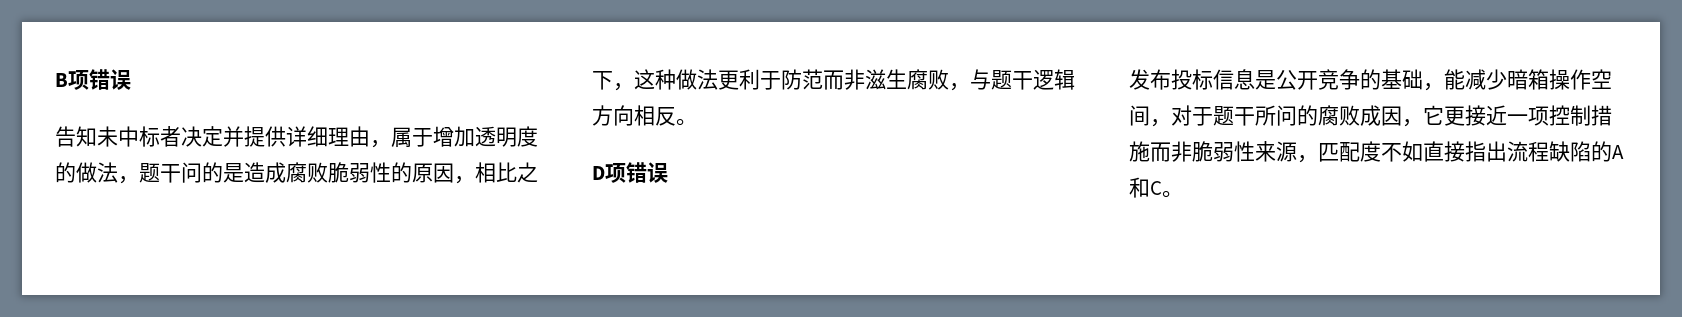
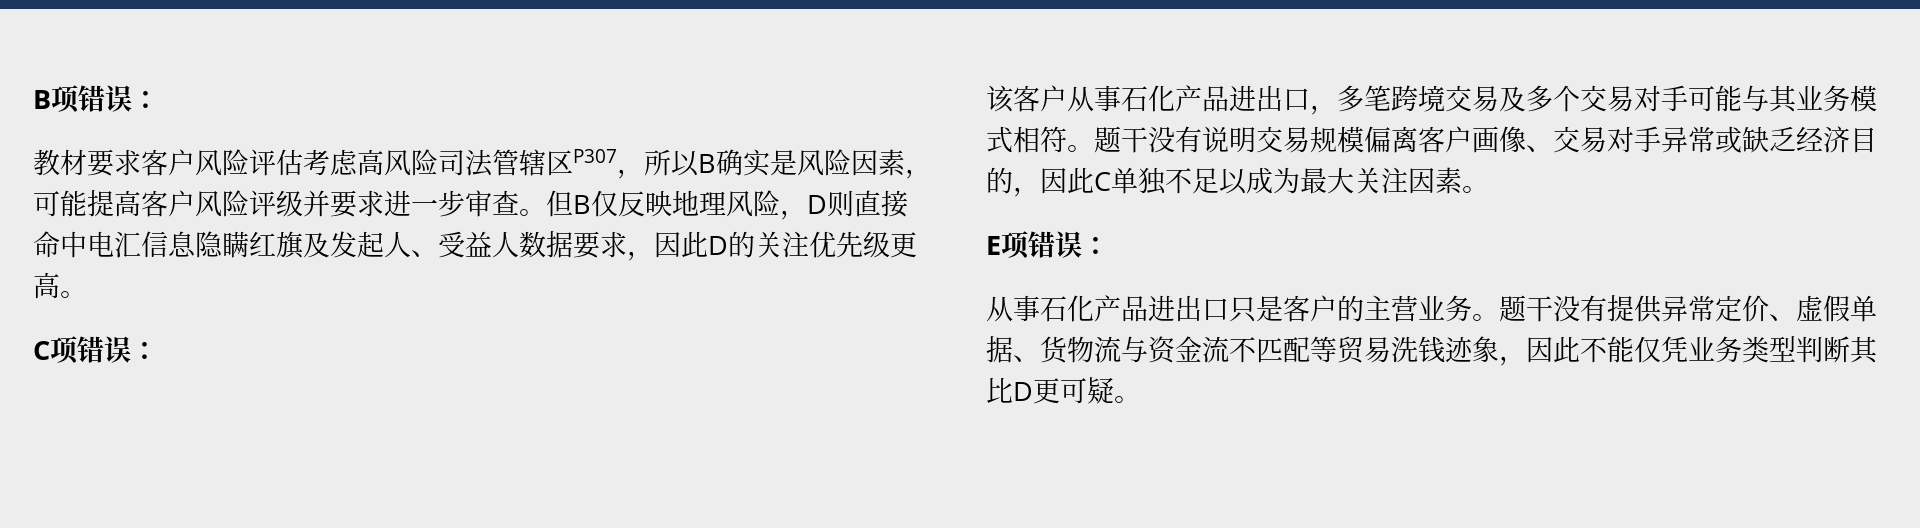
[55,126,538,148] [55,162,538,184] [592,69,1075,91] [592,105,697,126] [592,162,668,183] [1129,69,1612,91] [1129,105,1612,127] [1129,141,1624,163] [1129,177,1162,198] // 告知未中标者决定并提供详细理由，属于增加透明度的做法，题干问的是造成腐败脆弱性的原因，相比之下，这种做法更利于防范而非滋生腐败，与题干逻辑方向相反。 // D项错误 // 发布投标信息是公开竞争的基础，能减少暗箱操作空间，对于题干所问的腐败成因，它更接近一项控制措施而非脆弱性来源，匹配度不如直接指出流程缺陷的A和C -> [132,90,159,109] [33,149,617,177] [617,149,932,179] [33,190,908,220] [33,231,917,261] [33,272,87,299] [33,336,158,364] [986,85,1877,115] [986,126,1877,153] [986,167,1489,197] [986,231,1109,259] [986,295,1877,323] [986,336,1879,366] [986,377,1114,404] ： // 教材要求客户风险评估考虑高风险司法管辖区P307，所以B确实是风险因素，可能提高客户风险评级并要求进一步审查。但B仅反映地理风险，D则直接命中电汇信息隐瞒红旗及发起人、受益人数据要求，因此D的关注优先级更高。 // C项错误： // 该客户从事石化产品进出口，多笔跨境交易及多个交易对手可能与其业务模式相符。题干没有说明交易规模偏离客户画像、交易对手异常或缺乏经济目的，因此C单独不足以成为最大关注因素。 // E项错误： // 从事石化产品进出口只是客户的主营业务。题干没有提供异常定价、虚假单据、货物流与资金流不匹配等贸易洗钱迹象，因此不能仅凭业务类型判断其比D更可疑

